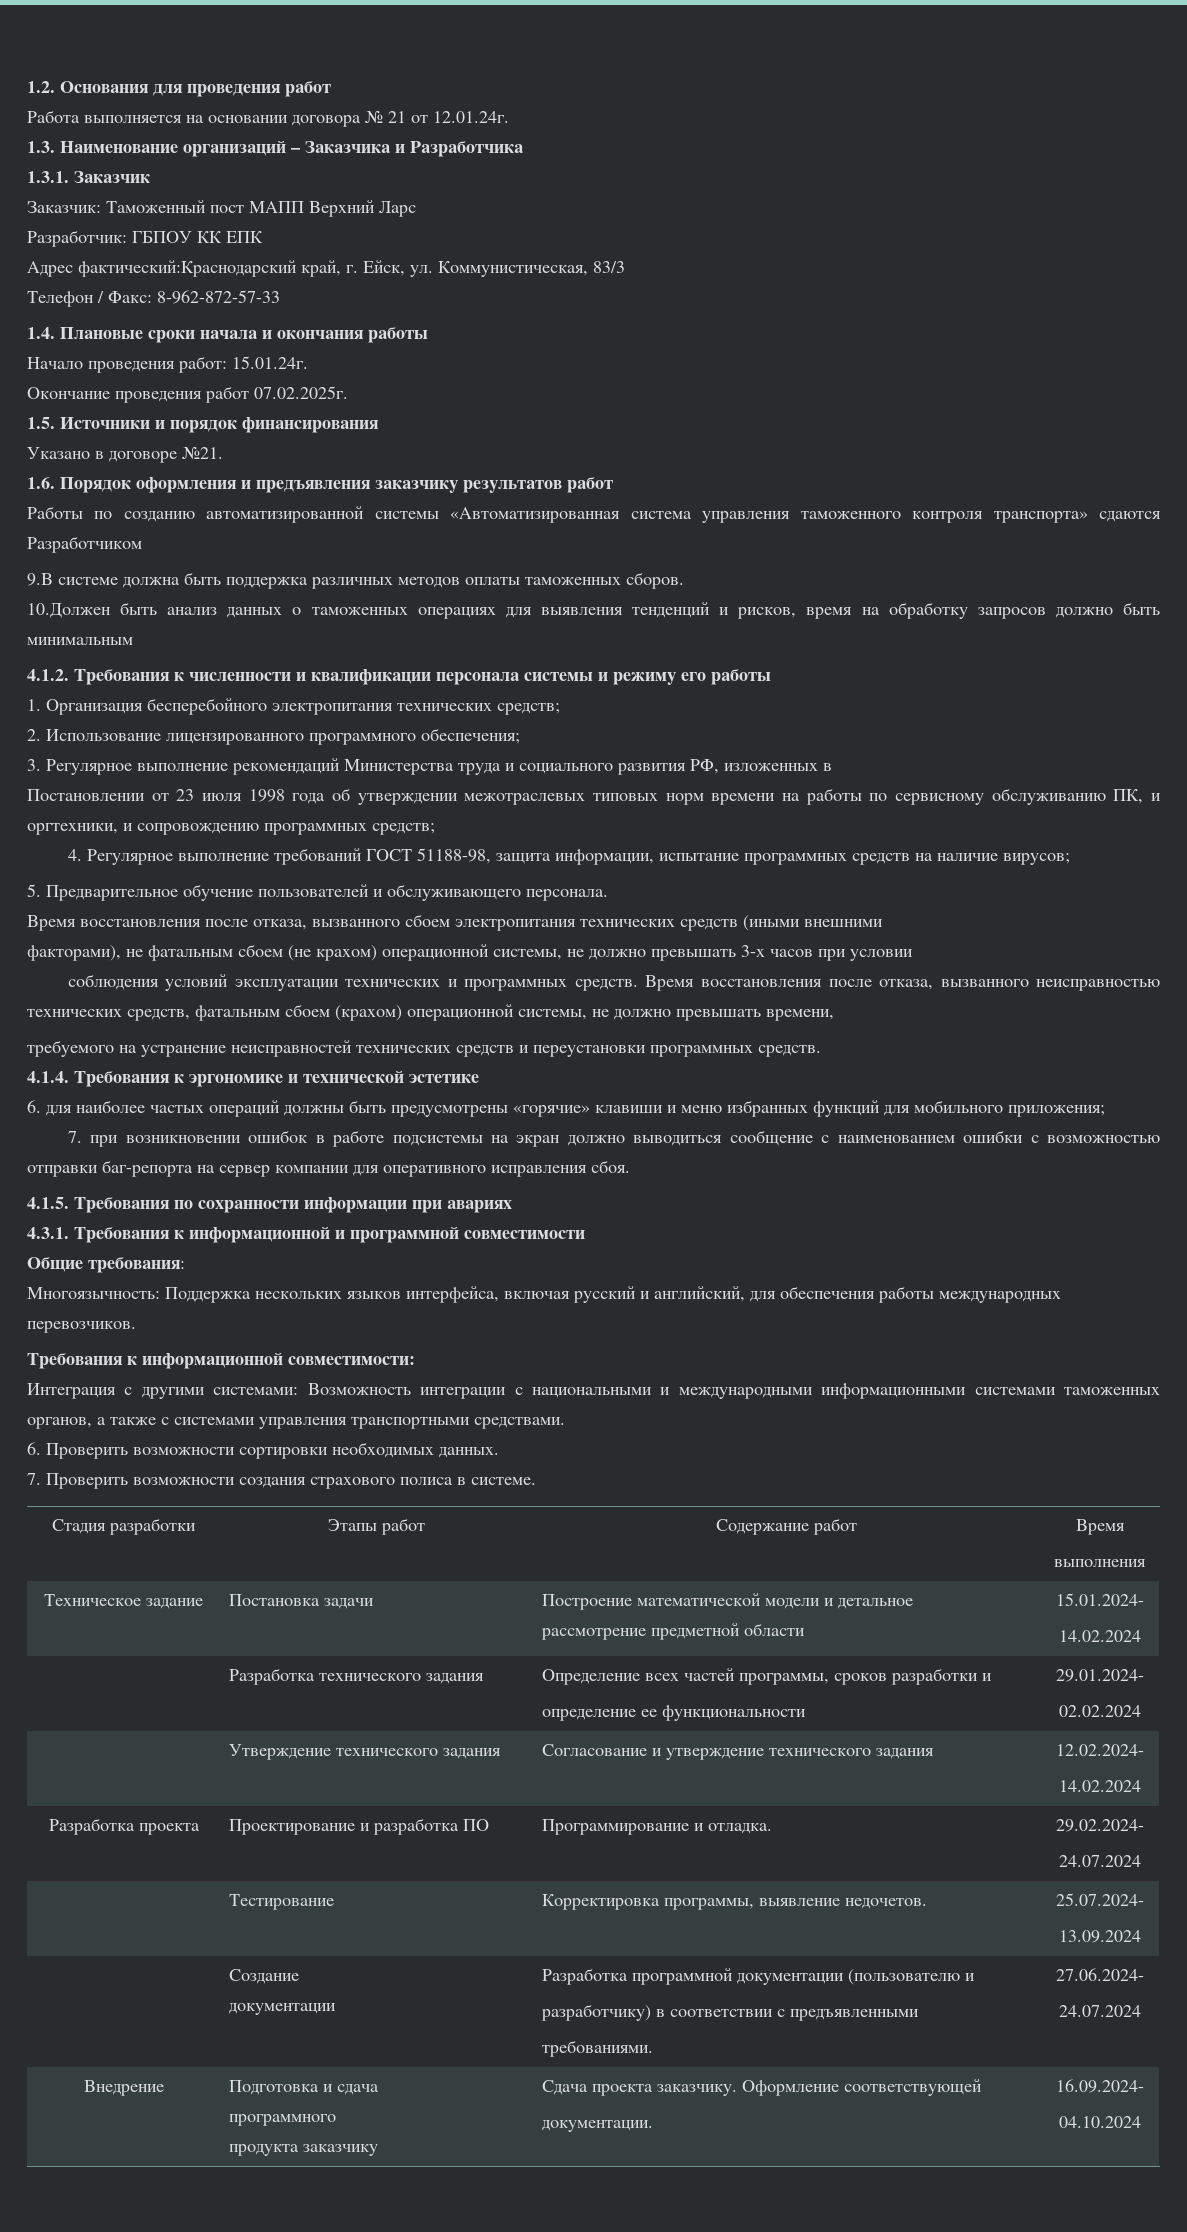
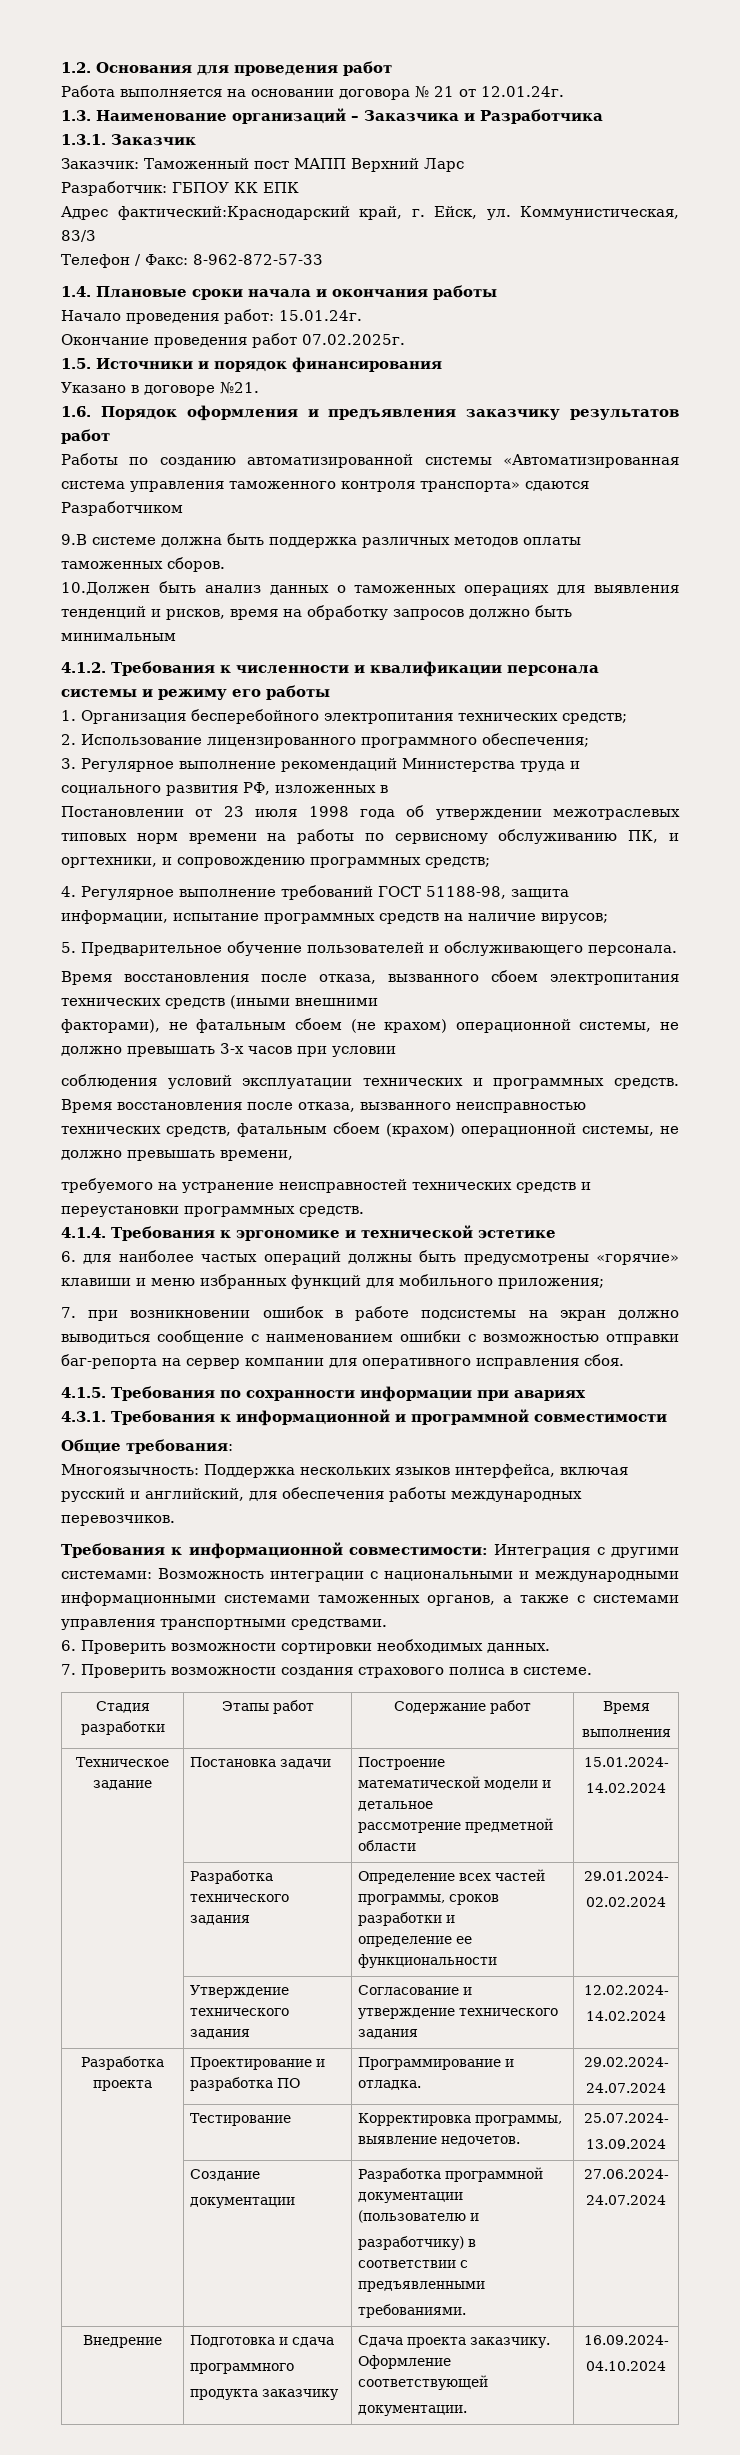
(415, 1360) // -> (488, 1551) none

